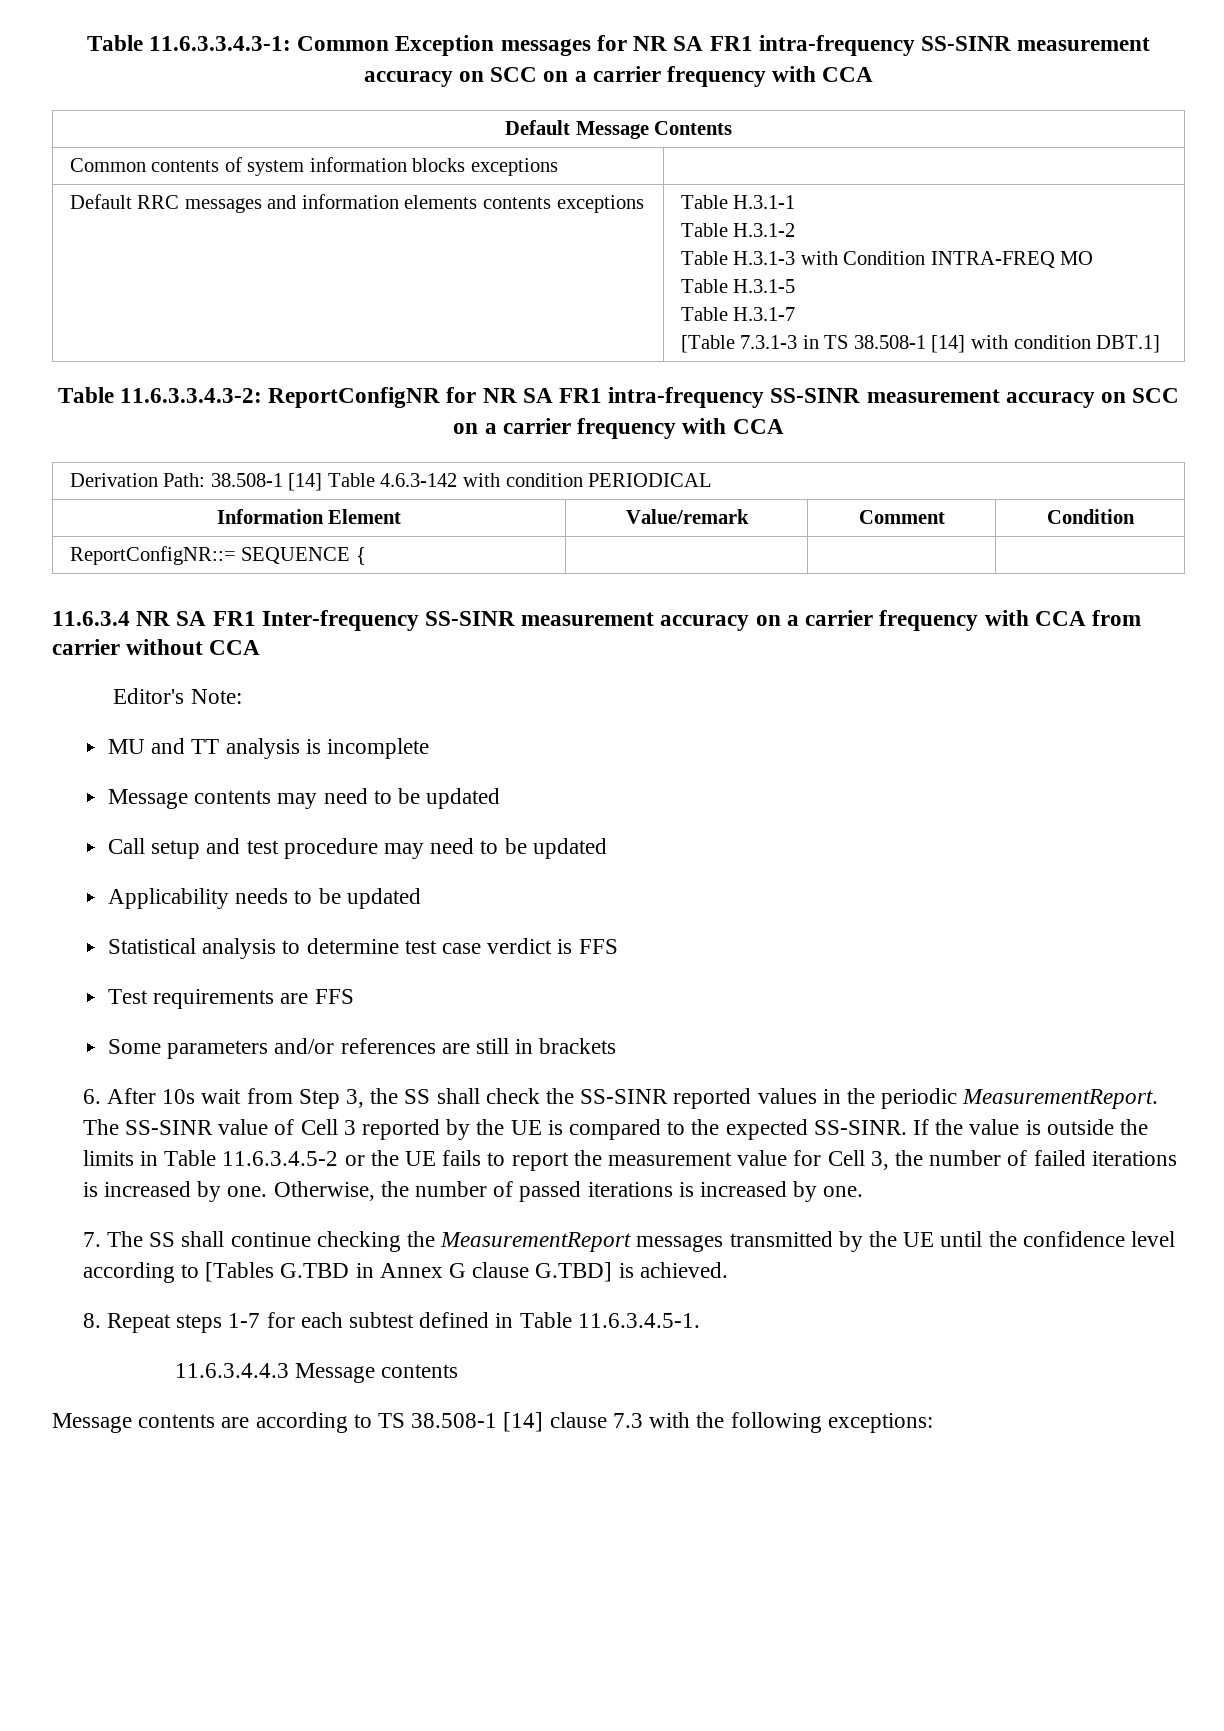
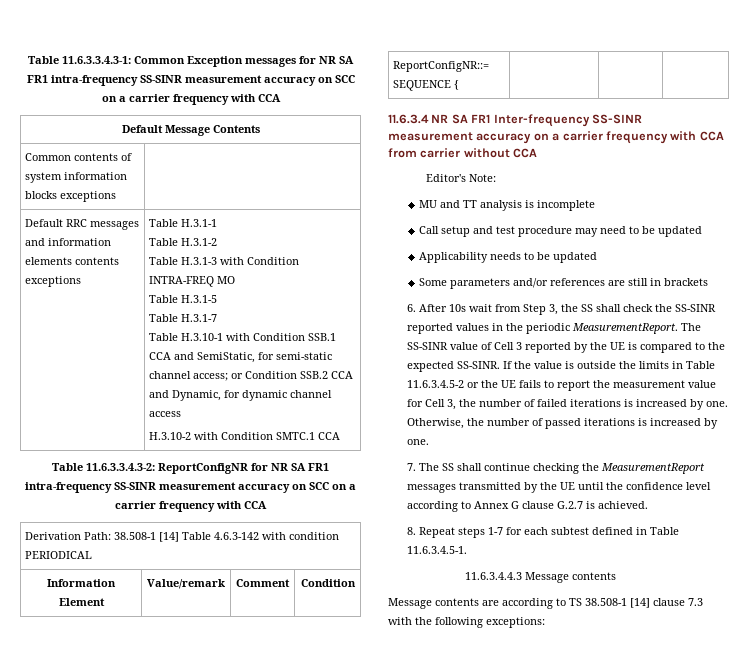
[680,335,1161,353] [Table 7.3.1-3 in TS 38.508-1 [14] with condition DBT.1] -> [148,333,336,341] [148,352,332,363] [148,371,353,381] [148,390,332,401] [148,411,181,417] [148,432,340,440] Table H.3.10-1 with Condition SSB.1 CCA and SemiStatic, for semi-static channel access; or Condition SSB.2 CCA and Dynamic, for dynamic channel access // H.3.10-2 with Condition SMTC.1 CCA
[107,788,501,809] // Message contents may need to be updated -> (596, 205) none
[107,938,618,959] [107,989,354,1009] // Statistical analysis to determine test case verdict is FFS // Test requirements are FFS -> (598, 257) none
[205,1262,374,1282] [Tables G.TBD in -> (472, 505) none
[535,1262,613,1282] G.TBD] -> [557,501,584,509] G.2.7

